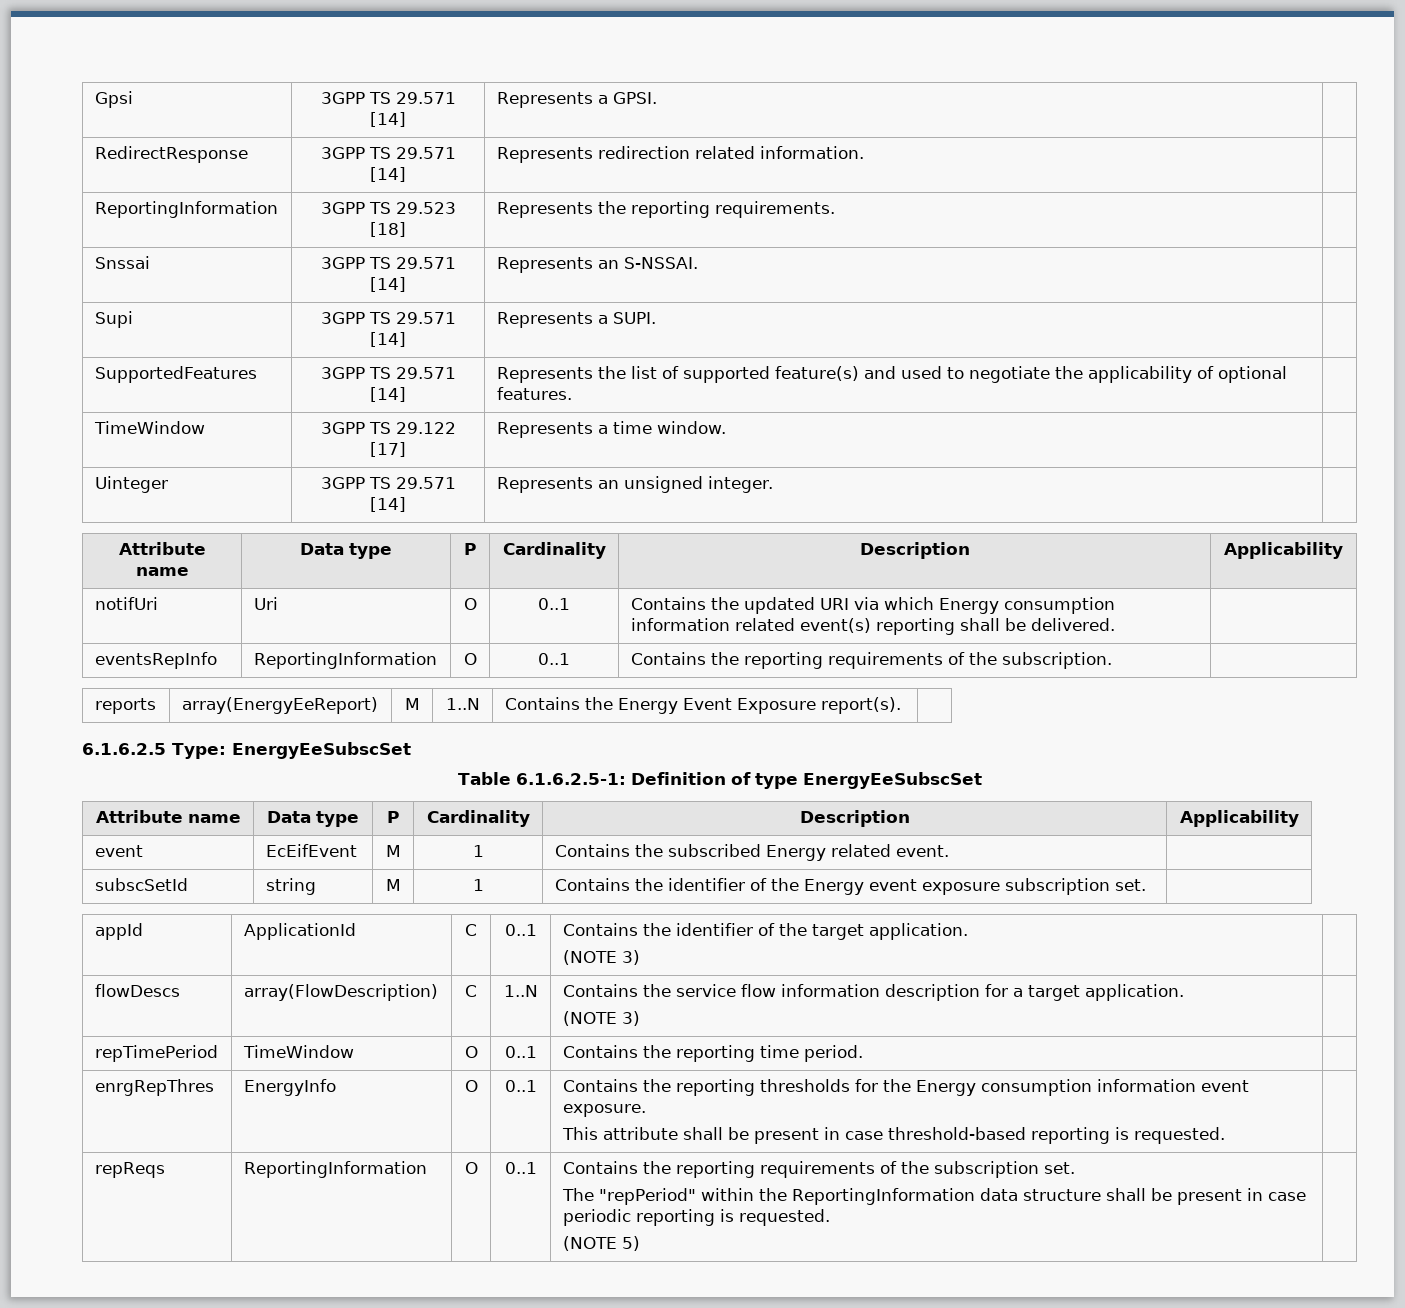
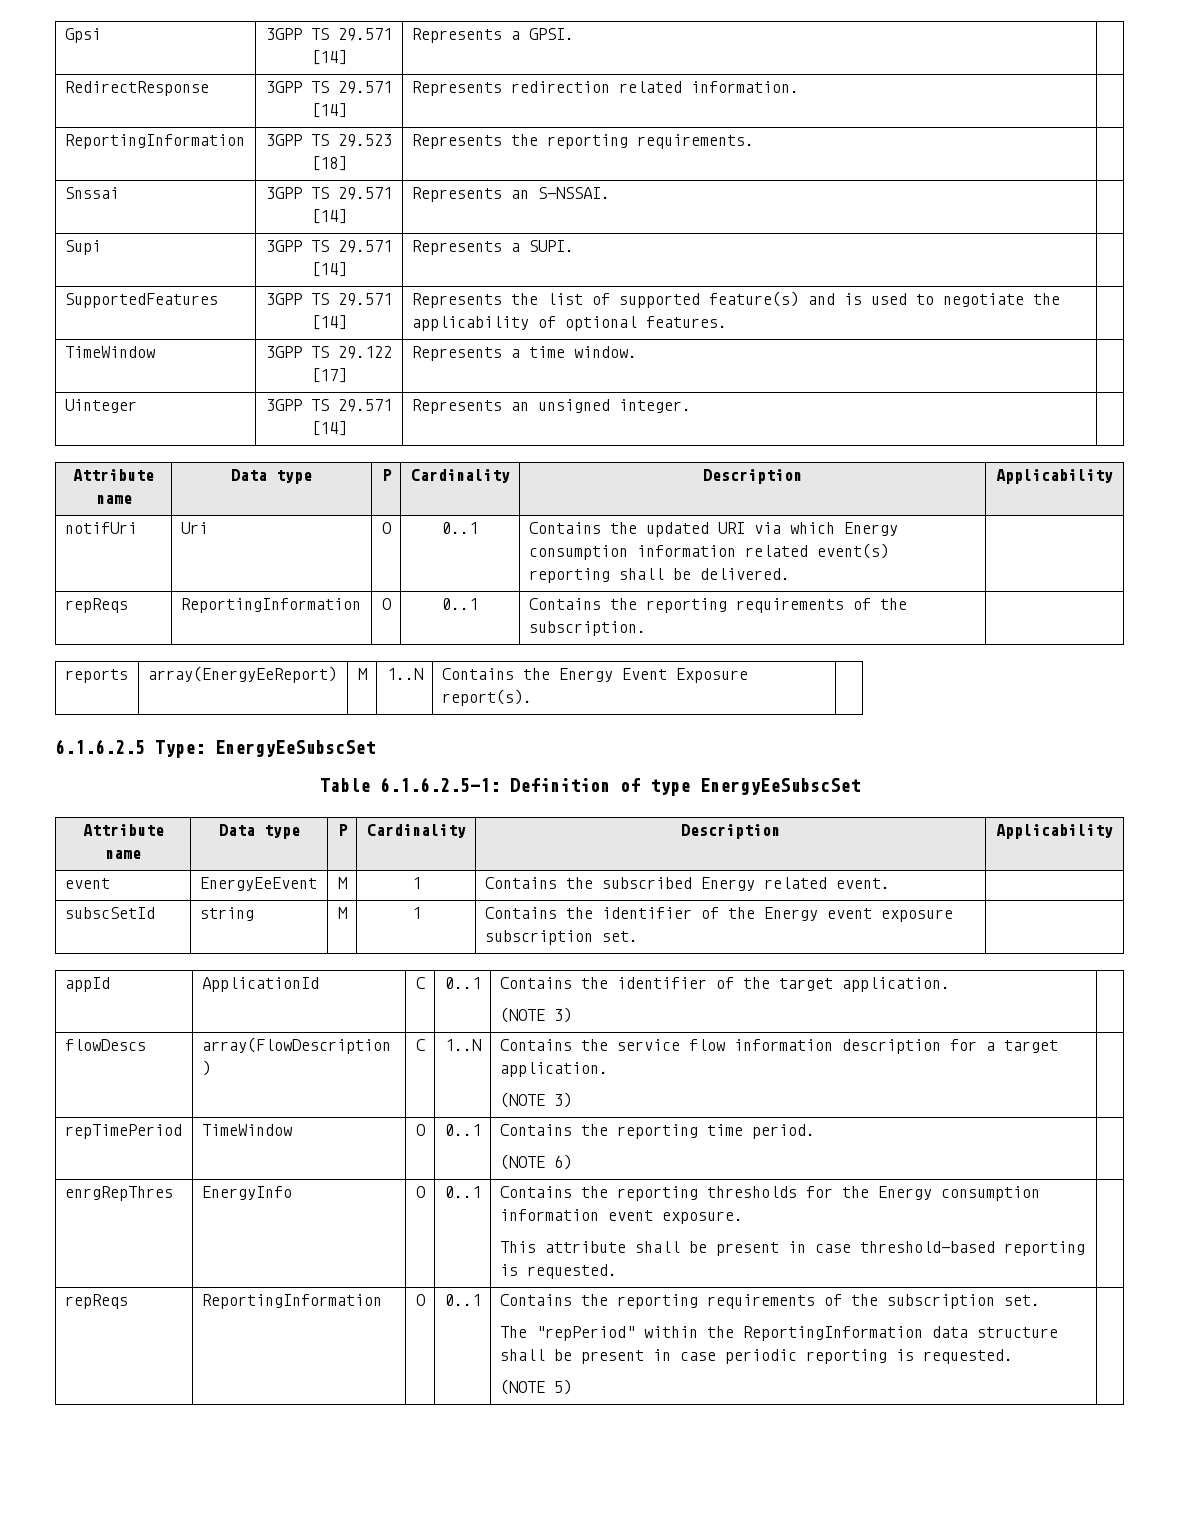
(896, 372) none -> [843,293,862,305] is
[94,652,217,669] eventsRepInfo -> [64,598,128,613] repReqs
[265,844,357,857] EcEifEvent -> [199,877,317,891] EnergyEeEvent
(863, 1053) none -> [499,1154,572,1170] // (NOTE 6)

